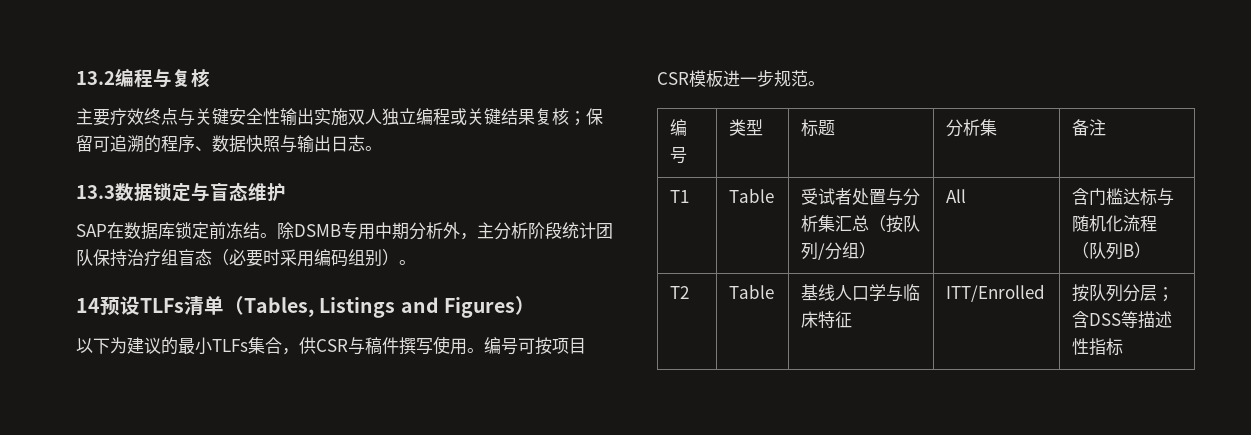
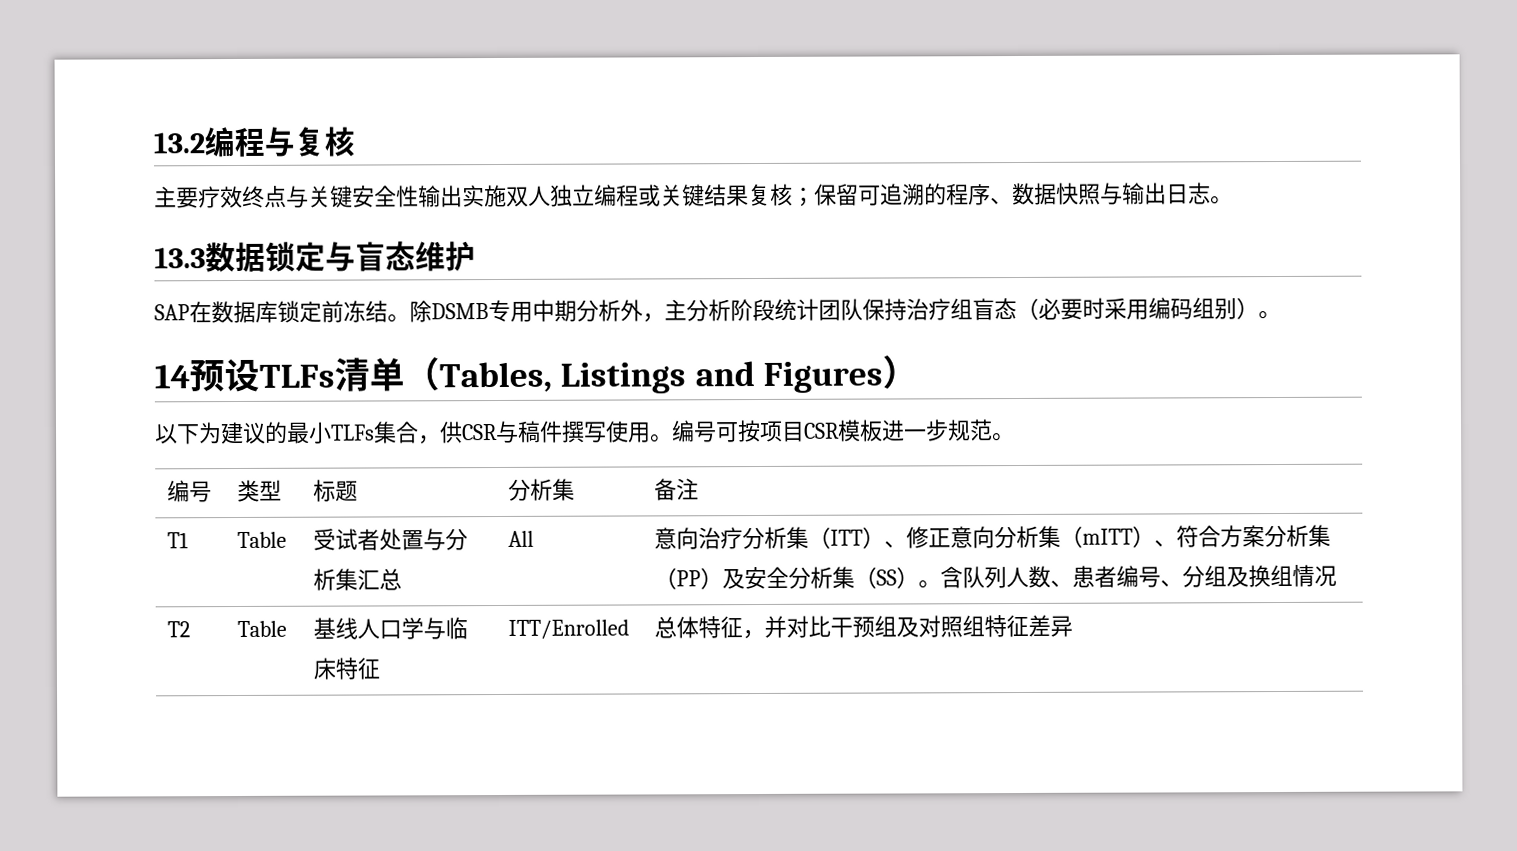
[869,215,921,233] [801,242,877,260] [946,189,967,203] [1072,188,1175,206] [1072,215,1158,232] [1072,242,1152,260] （按队列/分组） | All | 含门槛达标与随机化流程（队列B） -> [508,530,535,547] [654,524,1332,550] [654,564,1338,590] | All | 意向治疗分析集（ITT）、修正意向分析集（mITT）、符合方案分析集（PP）及安全分析集（SS）。含队列人数、患者编号、分组及换组情况
[1072,284,1175,302] [1072,311,1173,329] [1072,338,1124,356] 按队列分层；含DSS等描述性指标 -> [654,614,1074,640] 总体特征，并对比干预组及对照组特征差异

